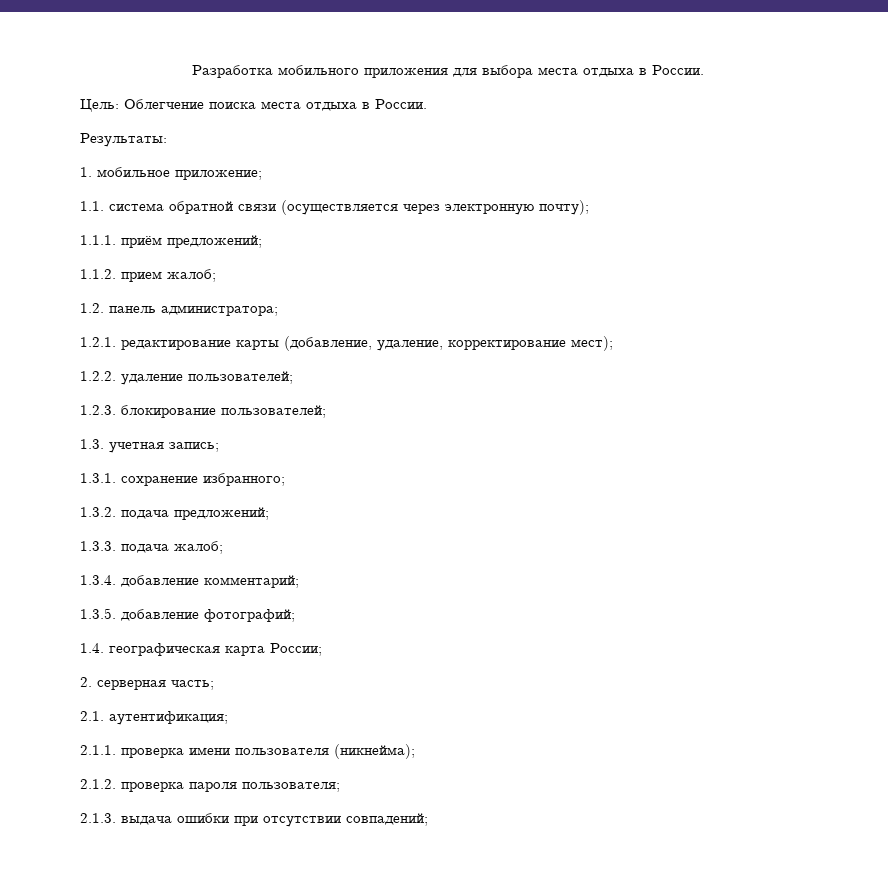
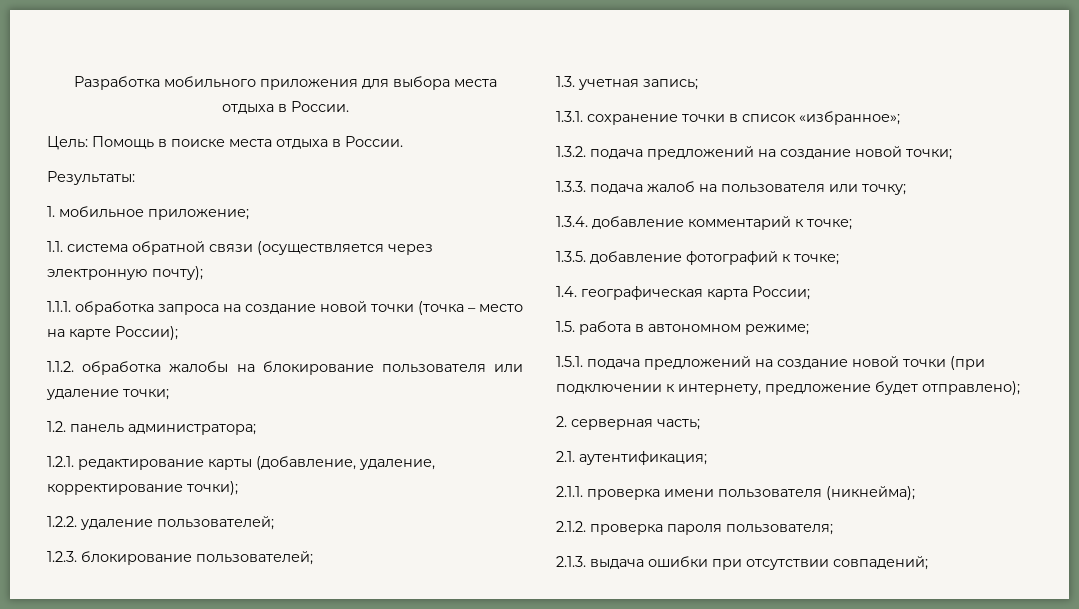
[124,99,256,109] Облегчение поиска -> [92,136,225,149] Помощь в поиске
[121,235,262,248] [80,269,216,282] приём предложений; // 1.1.2. прием жалоб; -> [75,301,523,315] [47,326,178,340] [47,361,523,375] [46,389,169,400] обработка запроса на создание новой точки (точка – место на карте России); // 1.1.2. обработка жалобы на блокирование пользователя или удаление точки;
[571,336,613,351] мест); -> [187,481,238,495] точки);
[203,473,285,486] [80,507,269,520] [80,541,223,554] избранного; // 1.3.2. подача предложений; // 1.3.3. подача жалоб; -> [682,111,900,125] [556,146,952,160] [556,181,906,195] точки в список «избранное»; // 1.3.2. подача предложений на создание новой точки; // 1.3.3. подача жалоб на пользователя или точку;
[204,575,299,588] комментарий; -> [688,216,852,230] комментарий к точке;
[204,609,295,622] фотографий; -> [686,251,839,265] фотографий к точке;
(322, 649) none -> [556,321,809,335] [556,356,985,370] [556,381,1020,395] // 1.5. работа в автономном режиме; // 1.5.1. подача предложений на создание новой точки (при подключении к интернету, предложение будет отправлено);

